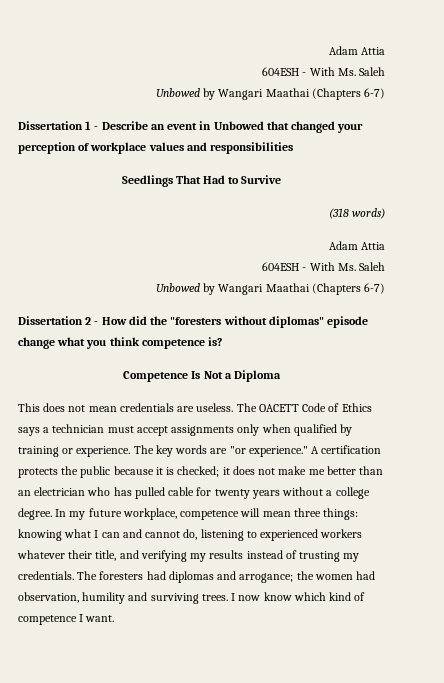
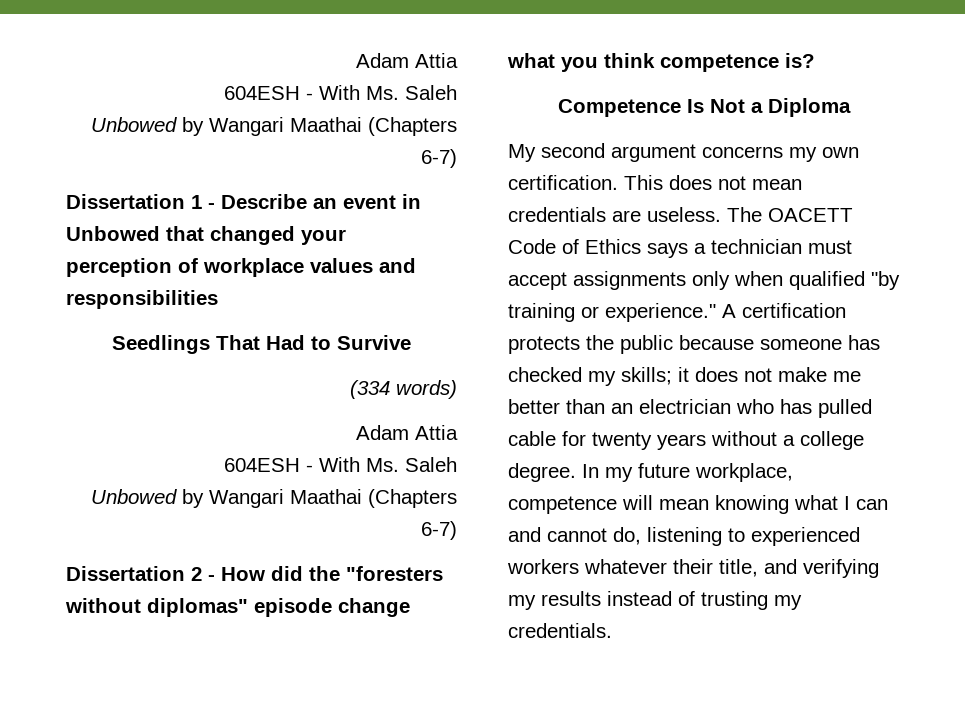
[328,208,349,219] (318 -> [350,380,390,399] (334
(281, 376) none -> [508,143,859,162] [508,175,618,190] My second argument concerns my own certification.
[340,424,353,436] by -> [871,271,900,290] "by
[76,445,246,457] experience. The key words are "or -> (599, 312) none
[155,466,220,477] it is checked; -> [760,335,880,350] [508,367,672,386] someone has checked my skills;
[293,508,359,520] three things: -> (709, 504) none
[77,571,376,583] [18,592,366,604] [18,614,115,625] The foresters had diplomas and arrogance; the women had observation, humility and surviving trees. I now know which kind of competence I want. -> (612, 630) none

